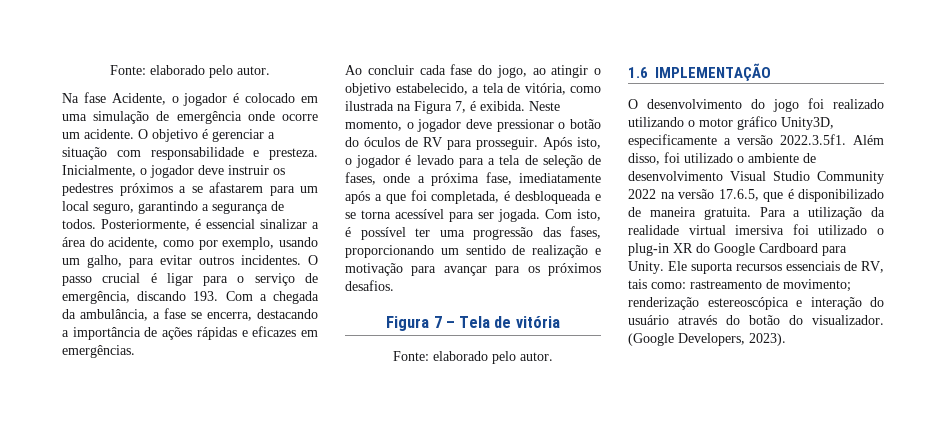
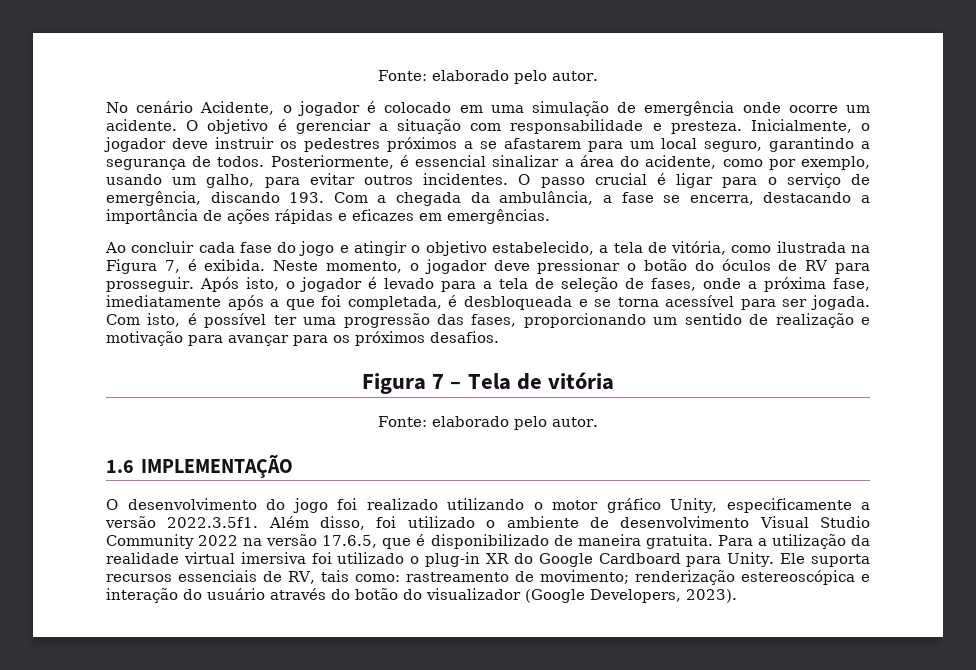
[110,65,270,78] [62,92,106,103] Fonte: elaborado pelo autor. // Na fase -> [378,70,599,84] [106,101,194,113] Fonte: elaborado pelo autor. // No cenário
[496,65,546,78] jogo, ao -> [299,241,349,256] jogo e
[781,117,834,130] Unity3D, -> [670,498,718,513] Unity,
[812,315,884,325] visualizador. -> [426,588,521,600] visualizador

